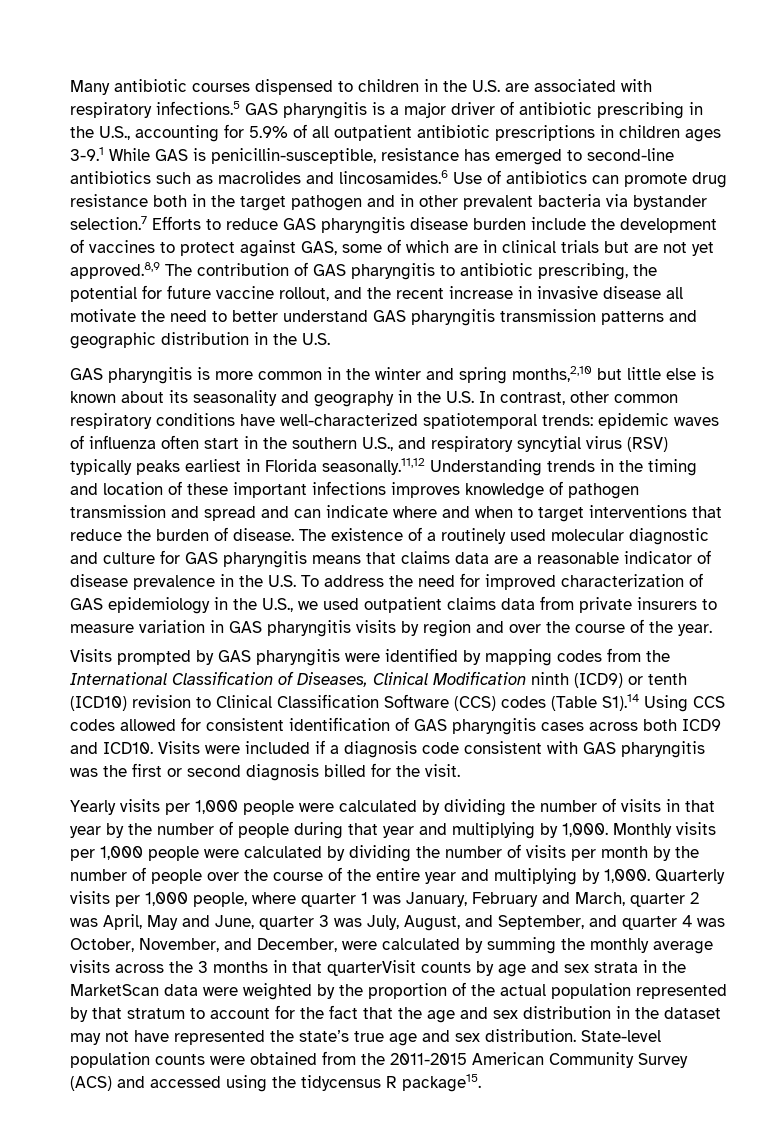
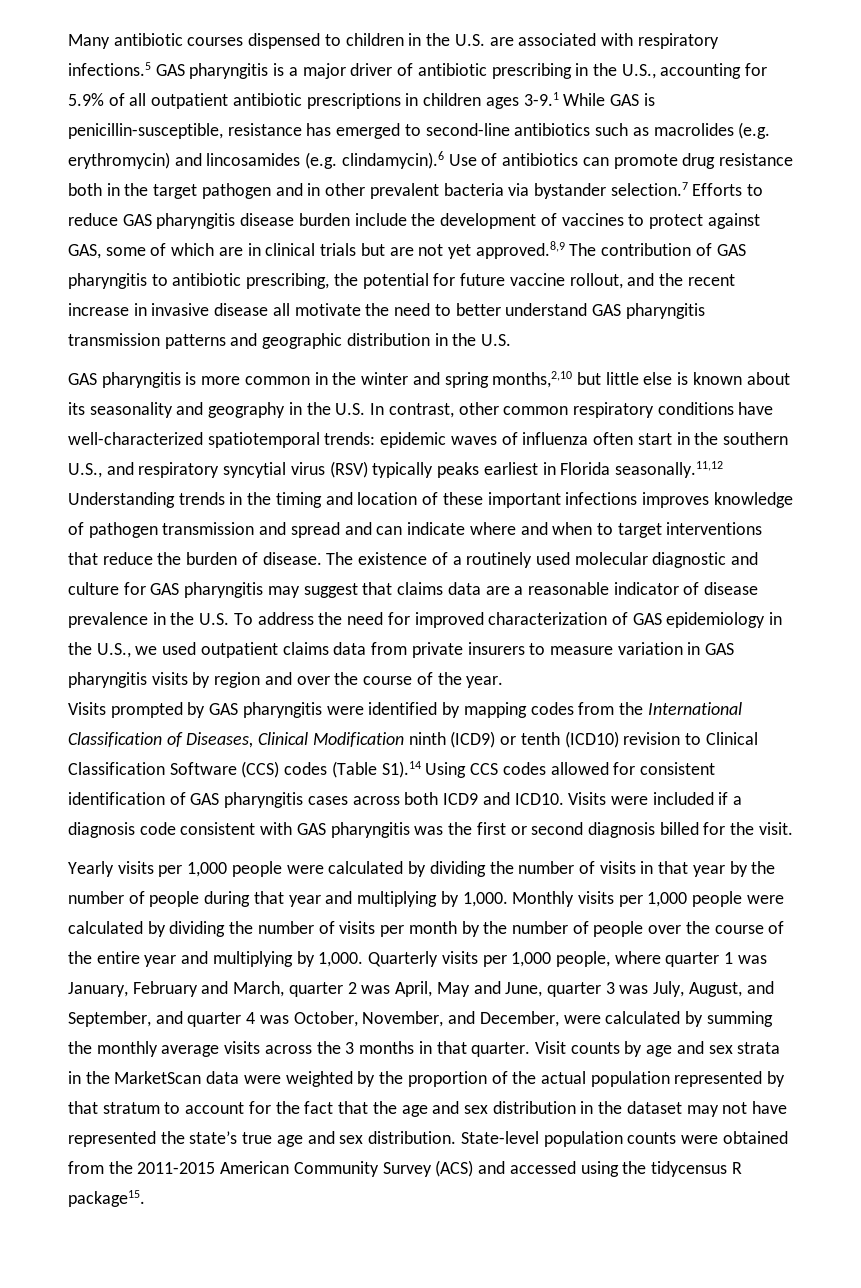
[306,170,448,184] and lincosamides.6 -> [738,122,771,139] [68,151,444,169] (e.g. erythromycin) and lincosamides (e.g. clindamycin).6
[312,555,361,564] means -> [267,583,358,598] may suggest
[327,960,416,976] quarterVisit -> [471,1041,566,1057] quarter. Visit

